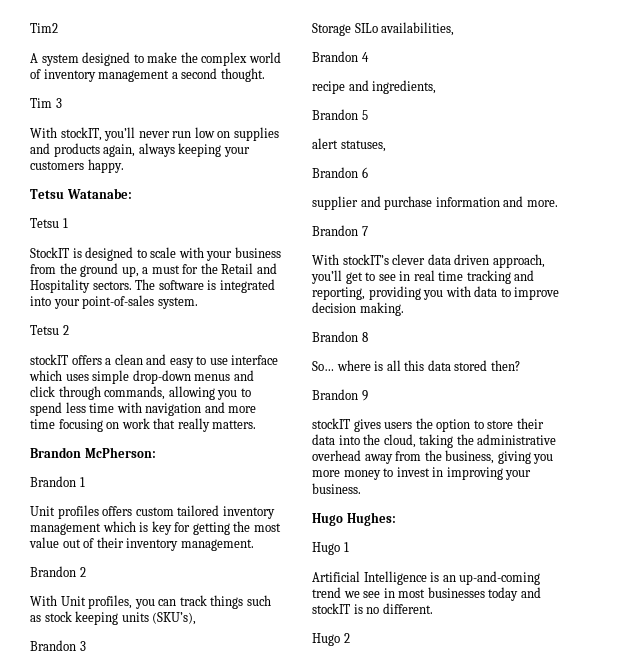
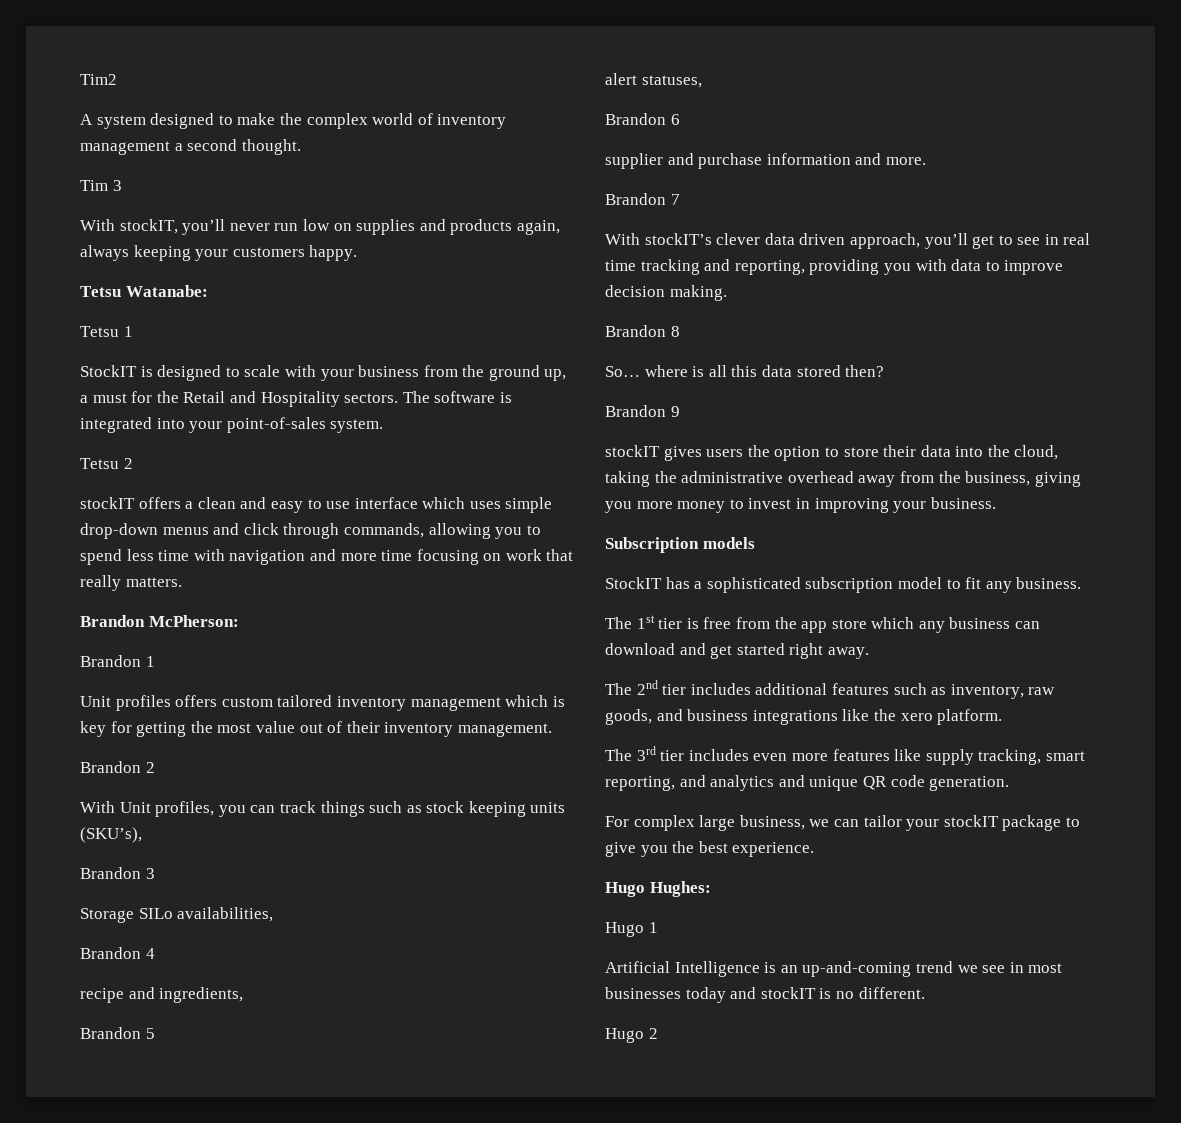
(361, 488) none -> [605,537,755,553] [605,577,1082,593] [605,615,1041,633] [605,643,869,659] [605,680,1056,699] [605,709,1003,725] [605,746,1085,765] [605,775,1010,791] [605,815,1080,831] [605,841,815,857] // Subscription models // StockIT has a sophisticated subscription model to fit any business. // The 1st tier is free from the app store which any business can download and get started right away. // The 2nd tier includes additional features such as inventory, raw goods, and business integrations like the xero platform. // The 3rd tier includes even more features like supply tracking, smart reporting, and analytics and unique QR code generation. // For complex large business, we can tailor your stockIT package to give you the best experience.

